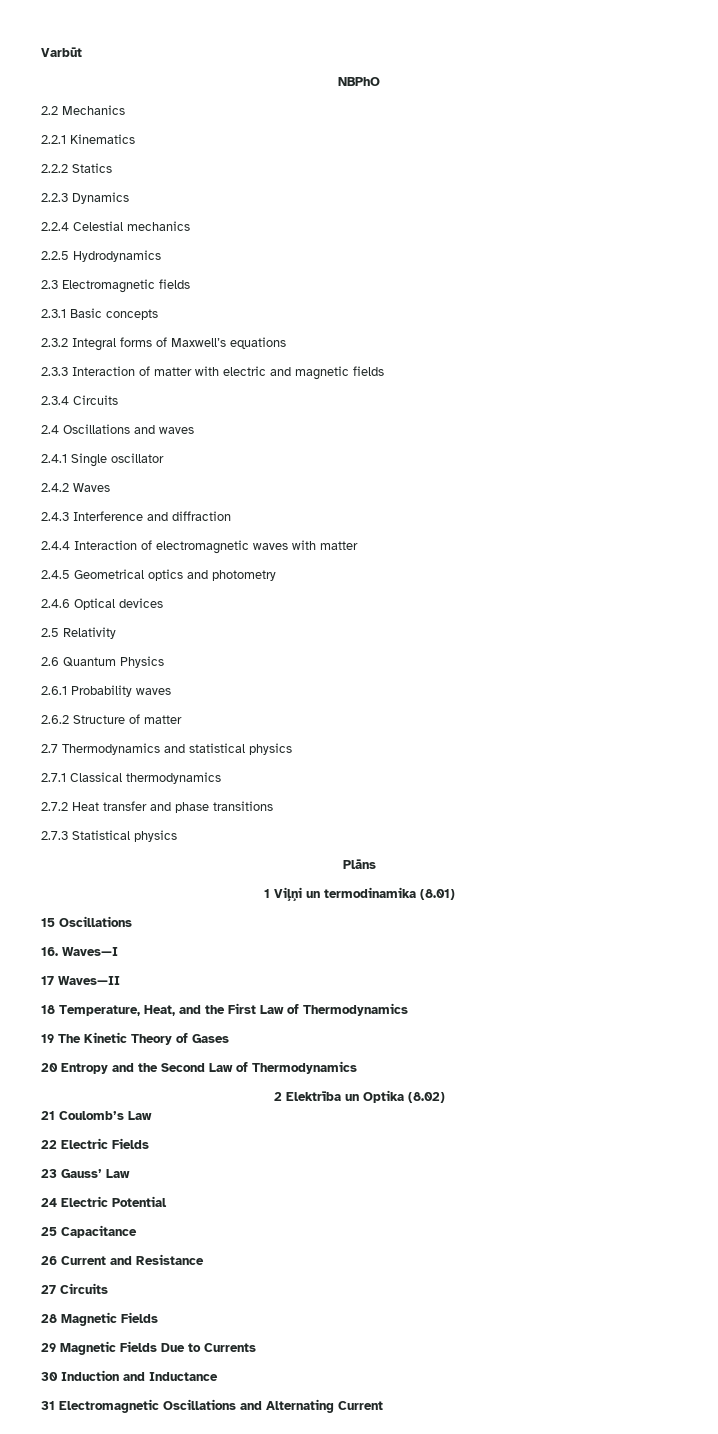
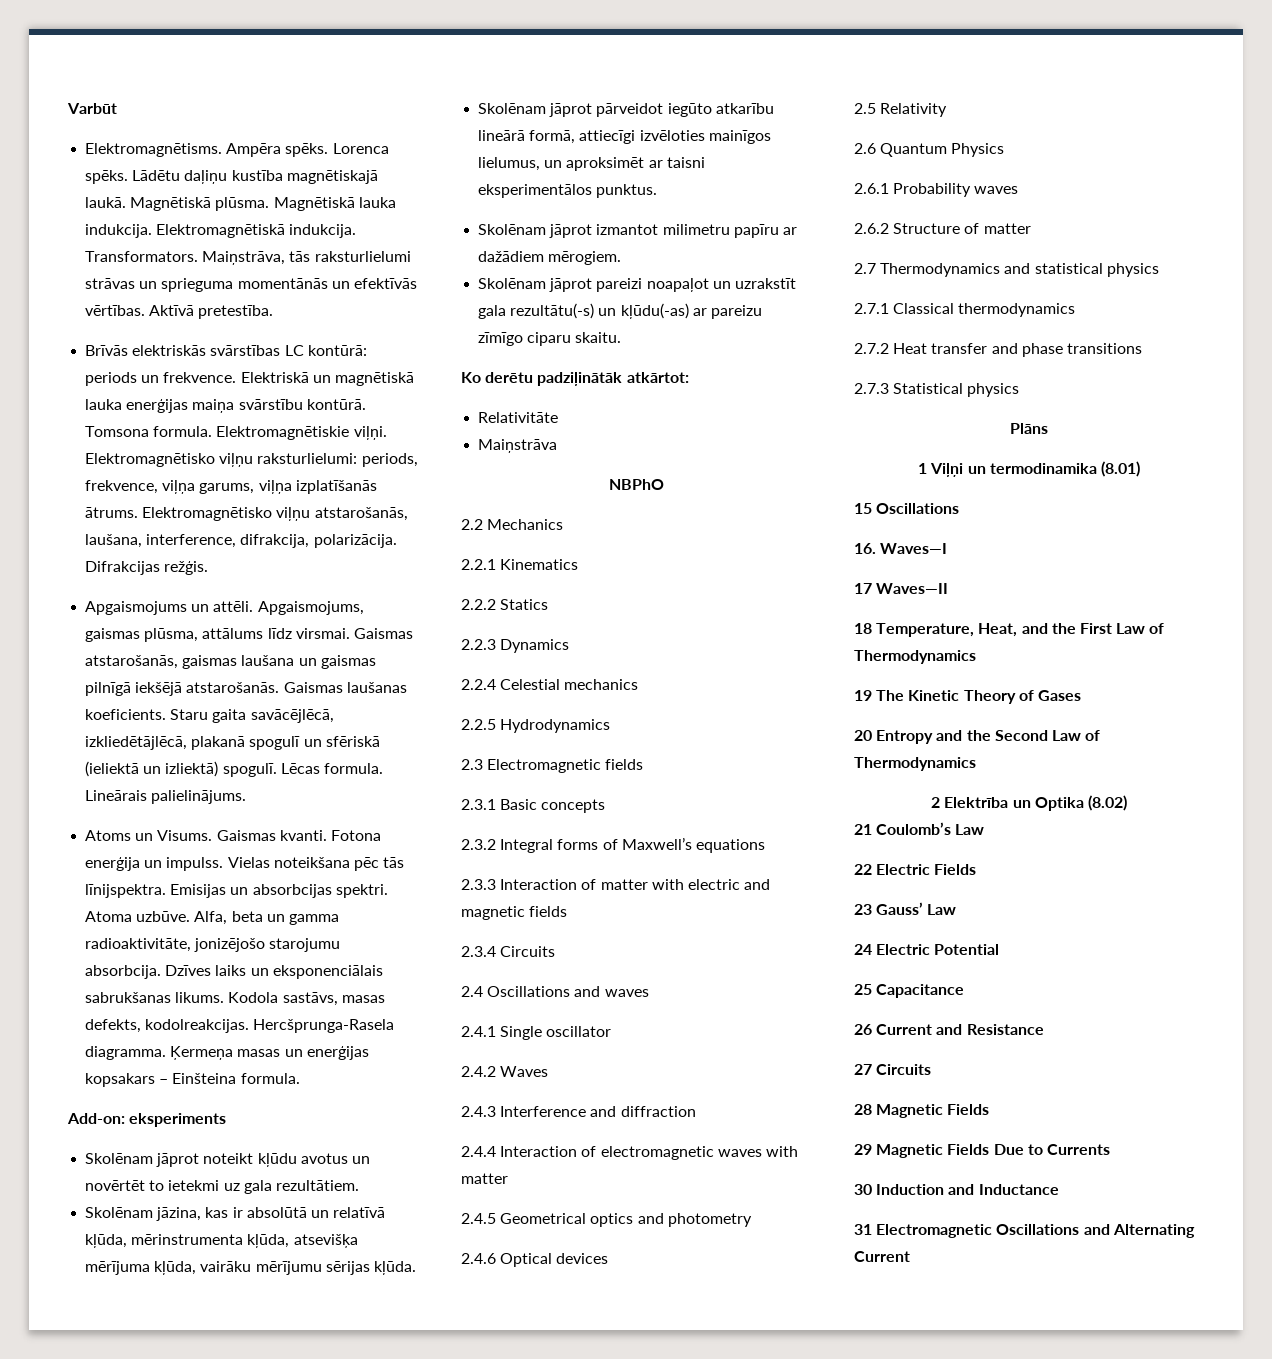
(82, 52) none -> [85,143,389,157] [85,170,378,184] [85,197,396,211] [85,224,357,238] [85,251,411,265] [85,278,417,292] [85,305,274,319] [85,345,367,356] [85,372,414,386] [85,399,366,413] [85,426,387,440] [85,453,418,467] [85,480,377,494] [85,507,408,521] [85,534,397,548] [85,561,209,575] [85,601,364,615] [85,628,413,642] [85,655,376,669] [85,682,407,696] [85,709,334,723] [85,736,380,750] [85,761,383,777] [85,790,247,804] [85,830,381,841] [85,857,405,871] [85,884,388,898] [85,911,339,925] [85,938,341,952] [85,965,383,979] [85,992,385,1006] [85,1019,395,1033] [85,1046,369,1060] [85,1073,300,1087] [67,1113,227,1127] [85,1153,370,1167] [85,1180,359,1194] [85,1207,386,1221] [85,1234,358,1248] [85,1261,416,1275] [478,103,774,117] [478,130,771,144] [478,157,705,171] [478,184,658,198] [478,224,797,238] [478,251,622,265] [478,278,796,292] [478,303,762,319] [478,332,622,346] [461,372,689,386] [478,412,559,423] [478,439,558,453] // Elektromagnētisms. Ampēra spēks. Lorenca spēks. Lādētu daļiņu kustība magnētiskajā laukā. Magnētiskā plūsma. Magnētiskā lauka indukcija. Elektromagnētiskā indukcija. Transformators. Maiņstrāva, tās raksturlielumi strāvas un sprieguma momentānās un efektīvās vērtības. Aktīvā pretestība. // Brīvās elektriskās svārstības LC kontūrā: periods un frekvence. Elektriskā un magnētiskā lauka enerģijas maiņa svārstību kontūrā. Tomsona formula. Elektromagnētiskie viļņi. Elektromagnētisko viļņu raksturlielumi: periods, frekvence, viļņa garums, viļņa izplatīšanās ātrums. Elektromagnētisko viļņu atstarošanās, laušana, interference, difrakcija, polarizācija. Difrakcijas režģis. // Apgaismojums un attēli. Apgaismojums, gaismas plūsma, attālums līdz virsmai. Gaismas atstarošanās, gaismas laušana un gaismas pilnīgā iekšējā atstarošanās. Gaismas laušanas koeficients. Staru gaita savācējlēcā, izkliedētājlēcā, plakanā spogulī un sfēriskā (ieliektā un izliektā) spogulī. Lēcas formula. Lineārais palielinājums. // Atoms un Visums. Gaismas kvanti. Fotona enerģija un impulss. Vielas noteikšana pēc tās līnijspektra. Emisijas un absorbcijas spektri. Atoma uzbūve. Alfa, beta un gamma radioaktivitāte, jonizējošo starojumu absorbcija. Dzīves laiks un eksponenciālais sabrukšanas likums. Kodola sastāvs, masas defekts, kodolreakcijas. Hercšprunga-Rasela diagramma. Ķermeņa masas un enerģijas kopsakars – Einšteina formula. // Add-on: eksperiments // Skolēnam jāprot noteikt kļūdu avotus un novērtēt to ietekmi uz gala rezultātiem. // Skolēnam jāzina, kas ir absolūtā un relatīvā kļūda, mērinstrumenta kļūda, atsevišķa mērījuma kļūda, vairāku mērījumu sērijas kļūda. // Skolēnam jāprot pārveidot iegūto atkarību lineārā formā, attiecīgi izvēloties mainīgos lielumus, un aproksimēt ar taisni eksperimentālos punktus. // Skolēnam jāprot izmantot milimetru papīru ar dažādiem mērogiem. // Skolēnam jāprot pareizi noapaļot un uzrakstīt gala rezultātu(-s) un kļūdu(-as) ar pareizu zīmīgo ciparu skaitu. // Ko derētu padziļinātāk atkārtot: // Relativitāte // Maiņstrāva

